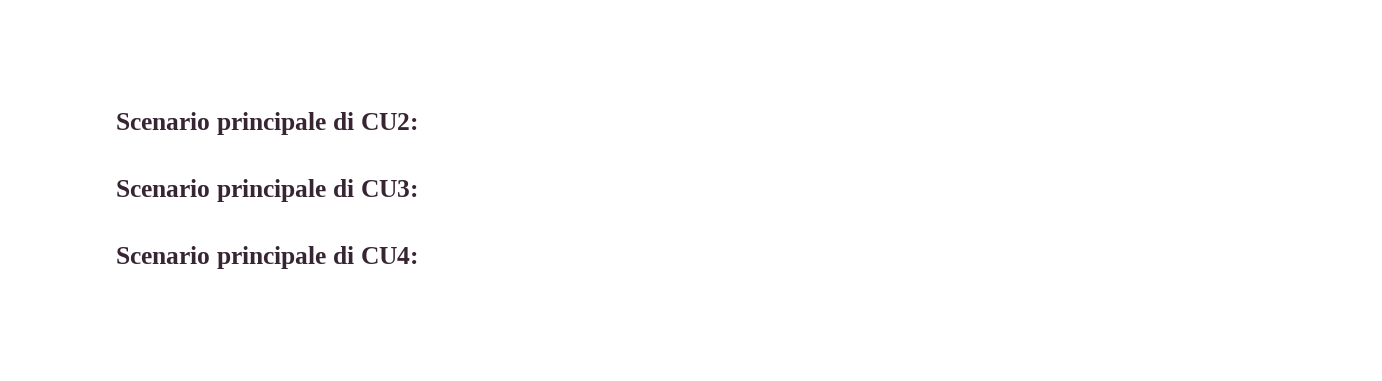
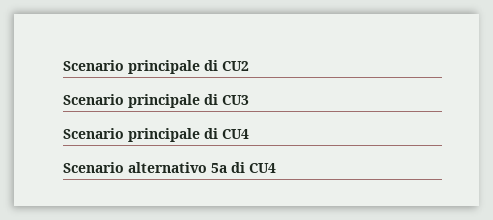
[116,112,418,135] [116,179,418,202] [116,246,418,269] Scenario principale di CU2: // Scenario principale di CU3: // Scenario principale di CU4: -> [63,60,249,74] [63,94,249,108] [63,128,249,142] [63,162,276,173] Scenario principale di CU2 // Scenario principale di CU3 // Scenario principale di CU4 // Scenario alternativo 5a di CU4

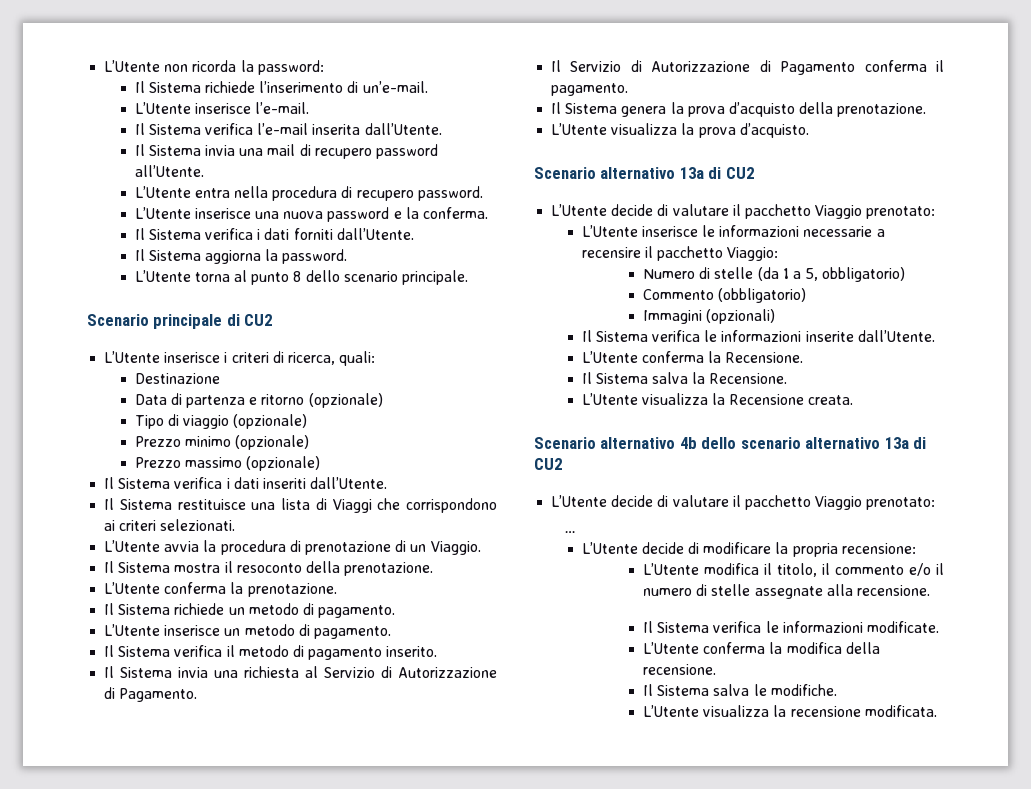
[63,60,249,74] [63,94,249,108] [63,128,249,142] [63,162,276,173] Scenario principale di CU2 // Scenario principale di CU3 // Scenario principale di CU4 // Scenario alternativo 5a di CU4 -> [104,60,324,75] [134,81,428,93] [134,102,310,114] [134,123,442,135] [134,144,439,159] [134,165,204,177] [134,186,483,201] [134,207,488,222] [134,228,414,240] [134,249,348,264] [134,270,468,285] [87,314,273,329] [104,351,376,366] [134,373,220,384] [134,393,383,408] [134,414,308,429] [134,435,310,450] [134,456,321,471] [104,477,388,489] [104,498,497,513] [104,519,236,531] [104,540,481,555] [104,561,434,576] [104,582,337,597] [104,603,396,618] [104,624,391,639] [104,645,438,660] [104,666,497,678] [104,687,198,702] [551,60,944,75] [551,83,629,96] [551,102,927,117] [551,123,809,138] [534,167,754,179] [551,204,936,219] [581,225,885,237] [581,246,779,261] [643,267,906,282] [643,288,807,303] [643,309,776,324] [581,330,935,342] [581,351,804,363] [581,372,788,384] [581,393,854,405] [534,437,927,449] [534,458,562,470] [551,495,936,510] [564,531,576,533] [581,542,916,557] [643,563,944,577] [643,584,930,599] [643,621,939,633] [643,642,880,654] [643,664,717,675] [643,684,837,696] [643,705,937,717] L’Utente non ricorda la password: // Il Sistema richiede l’inserimento di un’e-mail. // L’Utente inserisce l’e-mail. // Il Sistema verifica l’e-mail inserita dall’Utente. // Il Sistema invia una mail di recupero password all’Utente. // L’Utente entra nella procedura di recupero password. // L’Utente inserisce una nuova password e la conferma. // Il Sistema verifica i dati forniti dall’Utente. // Il Sistema aggiorna la password. // L’Utente torna al punto 8 dello scenario principale. // Scenario principale di CU2 // L’Utente inserisce i criteri di ricerca, quali: // Destinazione // Data di partenza e ritorno (opzionale) // Tipo di viaggio (opzionale) // Prezzo minimo (opzionale) // Prezzo massimo (opzionale) // Il Sistema verifica i dati inseriti dall’Utente. // Il Sistema restituisce una lista di Viaggi che corrispondono ai criteri selezionati. // L’Utente avvia la procedura di prenotazione di un Viaggio. // Il Sistema mostra il resoconto della prenotazione. // L’Utente conferma la prenotazione. // Il Sistema richiede un metodo di pagamento. // L’Utente inserisce un metodo di pagamento. // Il Sistema verifica il metodo di pagamento inserito. // Il Sistema invia una richiesta al Servizio di Autorizzazione di Pagamento. // Il Servizio di Autorizzazione di Pagamento conferma il pagamento. // Il Sistema genera la prova d’acquisto della prenotazione. // L’Utente visualizza la prova d’acquisto. // Scenario alternativo 13a di CU2 // L’Utente decide di valutare il pacchetto Viaggio prenotato: // L’Utente inserisce le informazioni necessarie a recensire il pacchetto Viaggio: // Numero di stelle (da 1 a 5, obbligatorio) // Commento (obbligatorio) // Immagini (opzionali) // Il Sistema verifica le informazioni inserite dall’Utente. // L’Utente conferma la Recensione. // Il Sistema salva la Recensione. // L’Utente visualizza la Recensione creata. // Scenario alternativo 4b dello scenario alternativo 13a di CU2 // L’Utente decide di valutare il pacchetto Viaggio prenotato: // … // L’Utente decide di modificare la propria recensione: // L’Utente modifica il titolo, il commento e/o il numero di stelle assegnate alla recensione. // Il Sistema verifica le informazioni modificate. // L’Utente conferma la modifica della recensione. // Il Sistema salva le modifiche. // L’Utente visualizza la recensione modificata.

